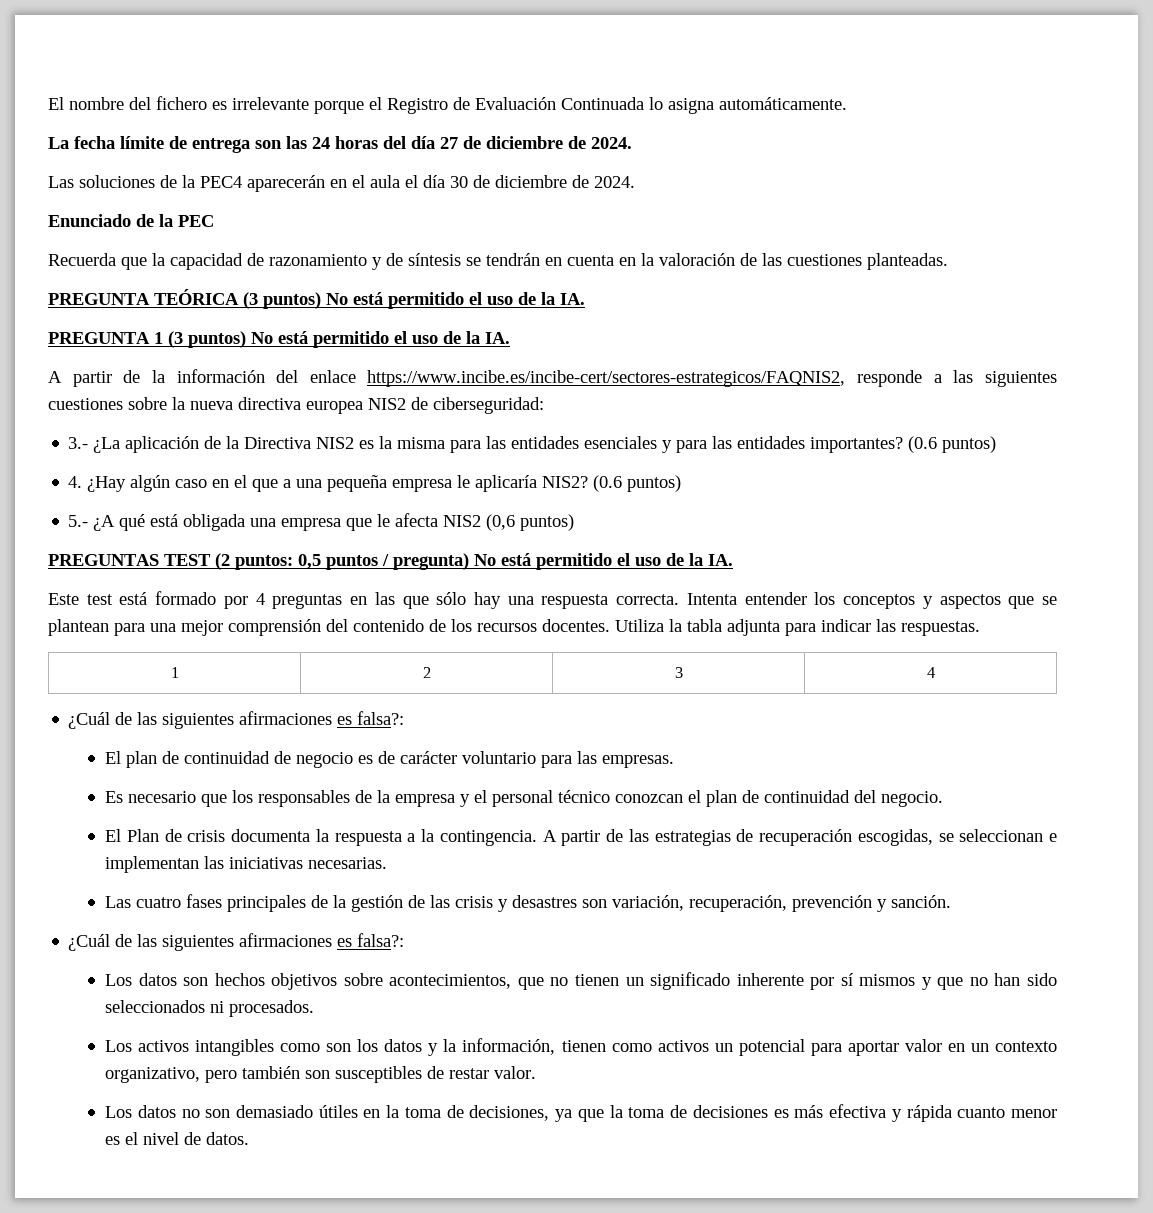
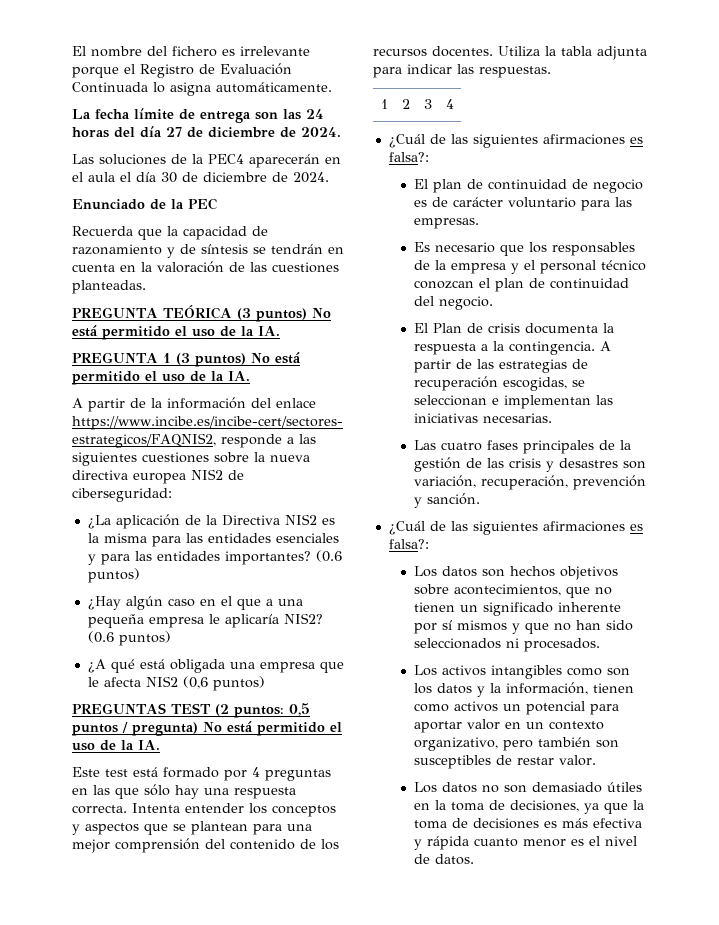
[68,437,89,449] 3.- -> (172, 495) none
[68,476,83,488] 4. -> (140, 575) none
[68,515,89,527] 5.- -> (171, 638) none

